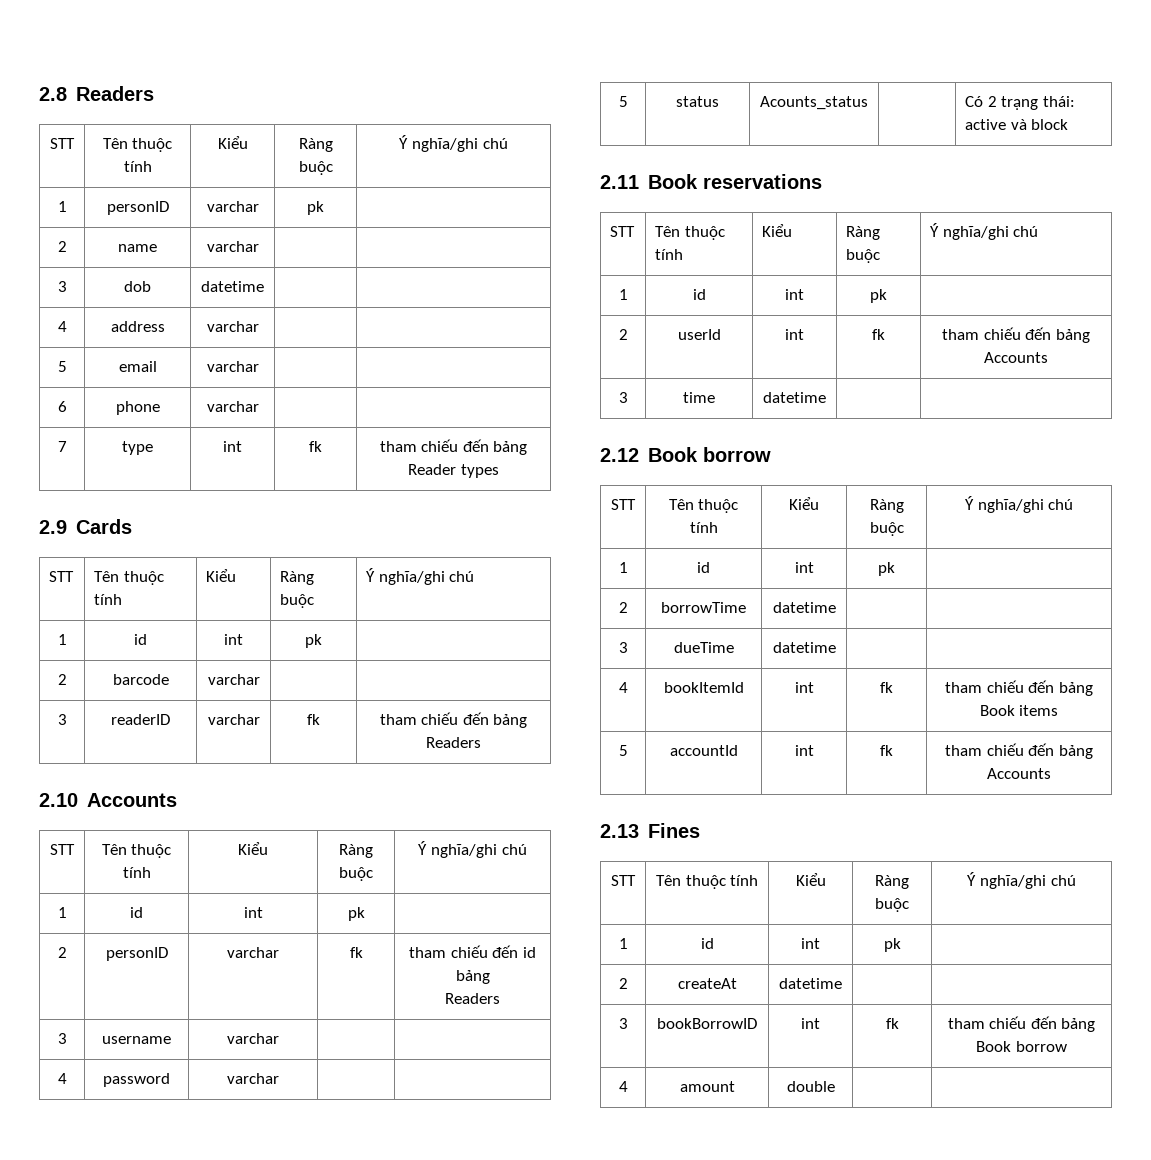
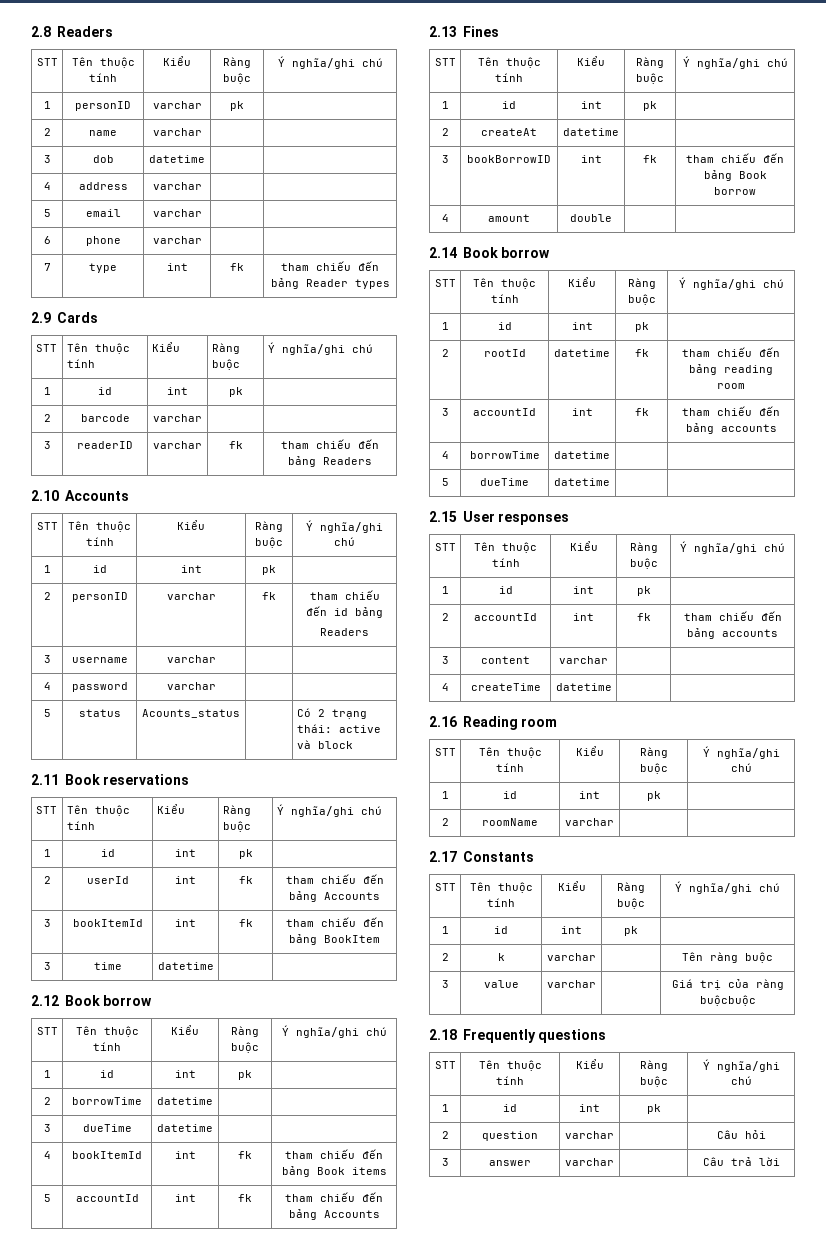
(1048, 357) none -> [43,919,51,927] [72,919,143,927] [175,919,196,927] [238,919,253,927] [285,917,384,927] [289,934,380,945] // 3 | bookItemId | int | fk | tham chiếu đến bảng BookItem
(835, 1086) none -> [429,247,551,258] [434,279,456,287] [473,278,536,289] [490,294,519,303] [568,277,596,287] [627,278,656,289] [627,294,656,305] [678,277,784,290] [441,322,449,330] [497,322,512,330] [571,322,593,330] [634,322,649,332] [441,349,449,357] [483,349,526,357] [554,349,610,357] [634,349,649,357] [682,347,780,357] [689,364,773,375] [717,383,745,389] [441,408,449,416] [473,408,536,416] [571,408,593,416] [634,408,649,416] [682,406,780,416] [685,423,777,434] [441,451,449,459] [469,451,540,459] [554,451,610,459] [441,478,449,486] [480,478,529,486] [554,478,610,486] [429,511,570,525] [434,543,456,551] [474,542,537,553] [491,558,520,567] [569,541,598,551] [629,542,658,553] [629,558,658,569] [680,541,785,554] [441,586,449,594] [498,586,513,594] [573,586,594,594] [636,586,651,596] [441,613,449,621] [474,613,537,621] [573,613,594,621] [636,613,651,621] [683,611,782,621] [687,628,778,639] [441,656,449,664] [481,656,530,664] [559,656,608,664] [441,683,449,691] [470,683,541,691] [555,683,612,691] [429,716,558,730] [434,748,456,756] [478,747,542,758] [496,763,524,772] [575,746,604,756] [639,747,668,758] [639,763,668,774] [702,746,780,759] [730,763,752,772] [441,791,449,799] [503,791,517,799] [579,791,600,799] [646,791,661,801] [441,818,449,826] [482,818,538,826] [565,818,614,826] [429,851,534,862] [434,883,456,891] [469,882,533,893] [487,898,515,907] [557,881,586,891] [617,882,645,893] [617,898,645,909] [675,881,780,894] [441,926,449,934] [494,926,508,934] [561,926,582,934] [624,926,638,936] [441,953,449,961] [497,953,505,961] [547,953,596,961] [682,952,773,963] [441,980,449,988] [483,980,519,988] [547,980,596,988] [671,979,784,990] [699,995,756,1006] [429,1029,607,1043] [434,1061,456,1069] [478,1060,542,1071] [496,1076,524,1085] [575,1059,604,1069] [639,1060,668,1071] [639,1076,668,1087] [702,1059,780,1072] [730,1076,752,1085] [441,1104,449,1112] [503,1104,517,1112] [579,1104,600,1112] [646,1104,661,1114] [441,1131,449,1139] [482,1131,538,1141] [565,1131,614,1139] [716,1130,766,1139] [441,1158,449,1166] [489,1160,531,1166] [565,1158,614,1166] [702,1157,780,1166] // 2.14 Book borrow // STT | Tên thuộc tính | Kiểu | Ràng buộc | Ý nghĩa/ghi chú // 1 | id | int | pk | // 2 | rootId | datetime | fk | tham chiếu đến bảng reading room // 3 | accountId | int | fk | tham chiếu đến bảng accounts // 4 | borrowTime | datetime | | // 5 | dueTime | datetime | | // 2.15 User responses // STT | Tên thuộc tính | Kiểu | Ràng buộc | Ý nghĩa/ghi chú // 1 | id | int | pk | // 2 | accountId | int | fk | tham chiếu đến bảng accounts // 3 | content | varchar | | // 4 | createTime | datetime | | // 2.16 Reading room // STT | Tên thuộc tính | Kiểu | Ràng buộc | Ý nghĩa/ghi chú // 1 | id | int | pk | // 2 | roomName | varchar | | // 2.17 Constants // STT | Tên thuộc tính | Kiểu | Ràng buộc | Ý nghĩa/ghi chú // 1 | id | int | pk | // 2 | k | varchar | | Tên ràng buộc // 3 | value | varchar | | Giá trị của ràng buộcbuộc // 2.18 Frequently questions // STT | Tên thuộc tính | Kiểu | Ràng buộc | Ý nghĩa/ghi chú // 1 | id | int | pk | // 2 | question | varchar | | Câu hỏi // 3 | answer | varchar | | Câu trả lời

